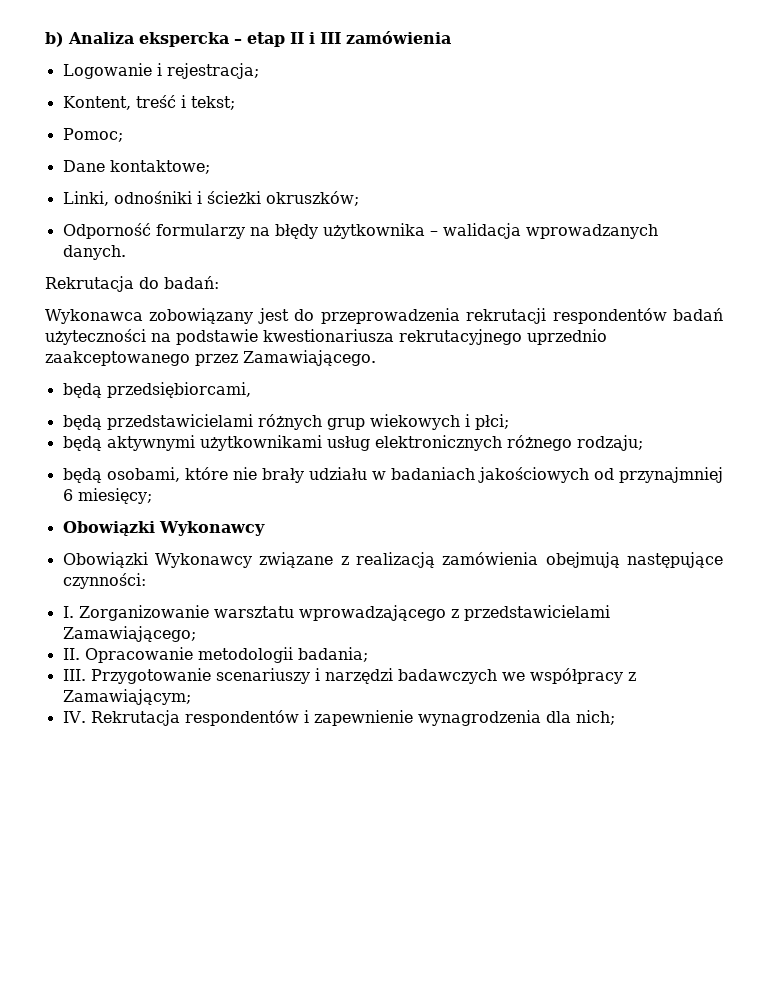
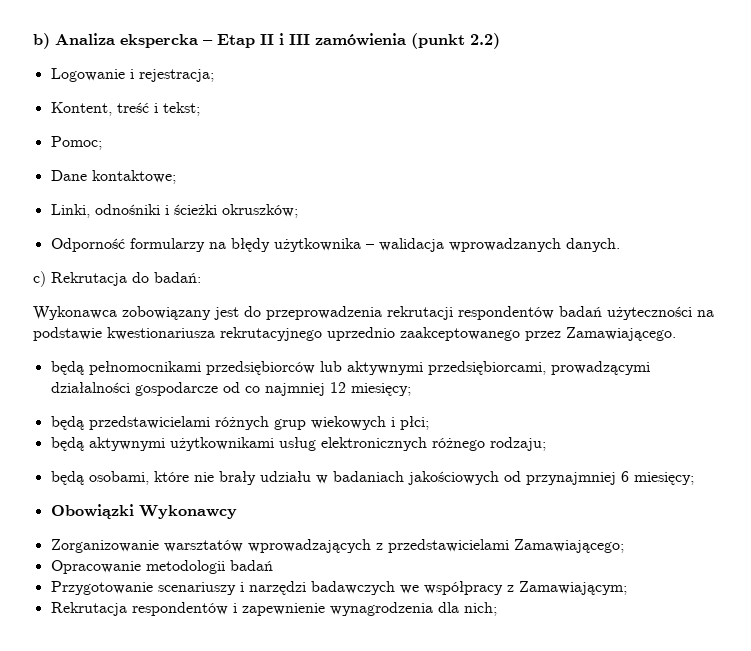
[247,32,285,47] etap -> [217,34,255,48] Etap
(451, 37) none -> [411,33,500,49] (punkt 2.2)
(126, 252) none -> [33,271,46,287] c)
[106,382,251,398] przedsiębiorcami, -> [88,361,650,375] [50,382,411,396] pełnomocnikami przedsiębiorców lub aktywnymi przedsiębiorcami, prowadzącymi działalności gospodarcze od co najmniej 12 miesięcy;
[62,552,723,568] [62,573,146,589] [62,605,446,621] Obowiązki Wykonawcy związane z realizacją zamówienia obejmują następujące czynności: // I. Zorganizowanie warsztatu wprowadzającego -> [50,539,371,553] Zorganizowanie warsztatów wprowadzających
[62,648,80,660] II. -> (624, 546) none
[297,647,368,662] [62,669,86,681] badania; // III. -> [229,560,273,571] badań //
[62,711,86,723] IV. -> (627, 588) none

